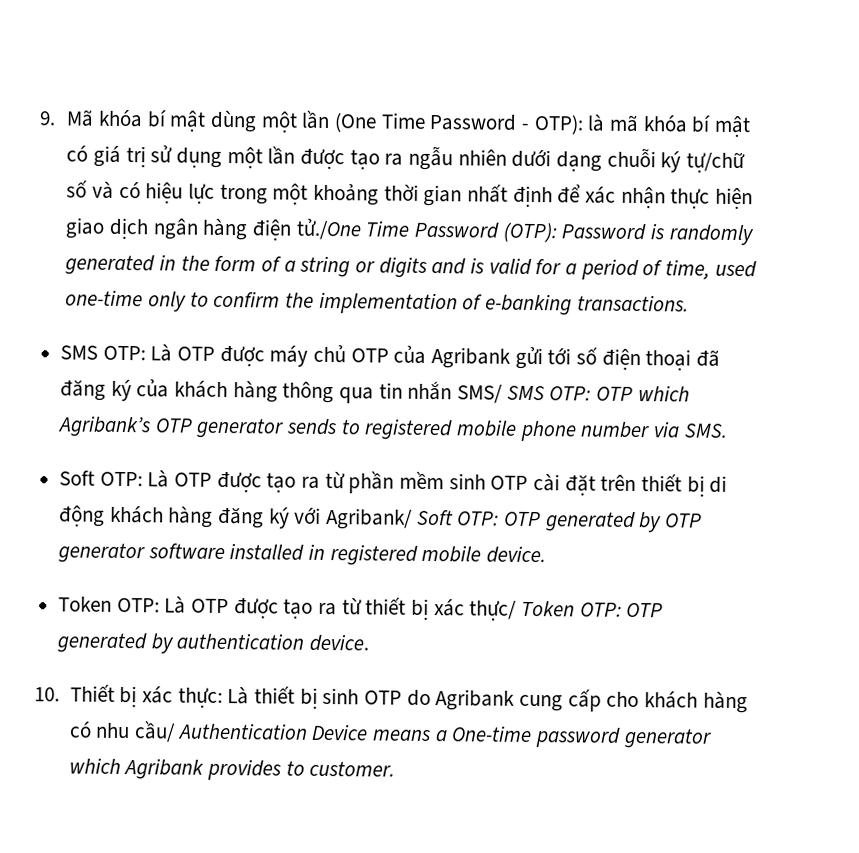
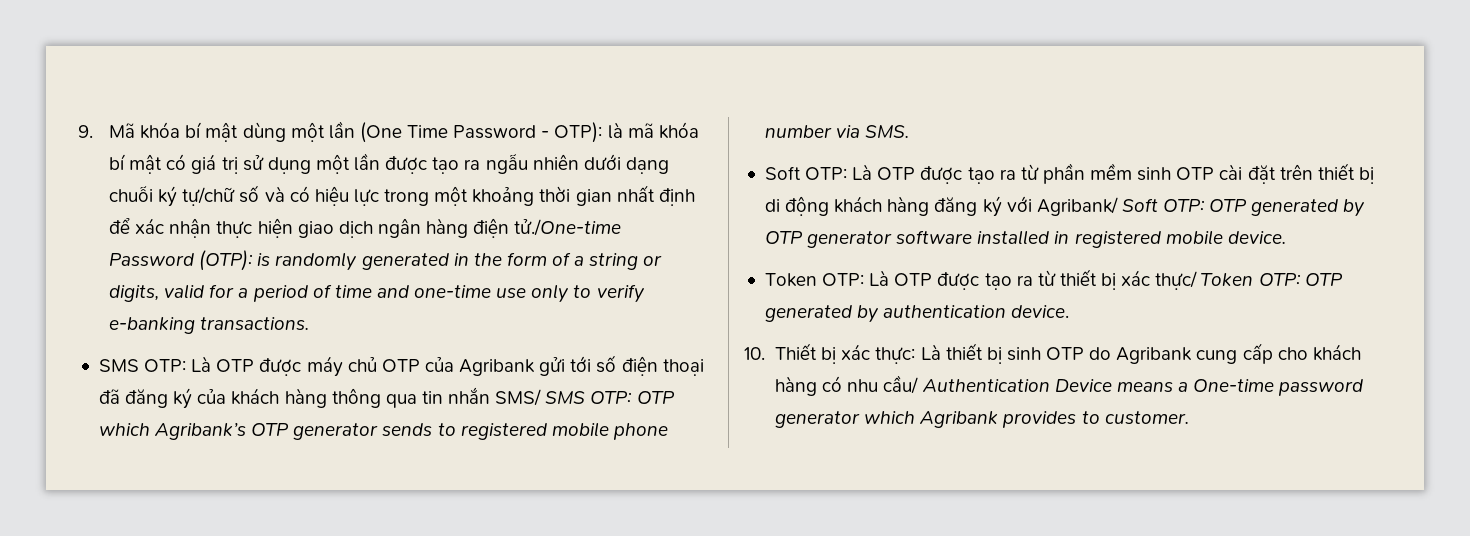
[295,218,411,241] tử./One Time -> [514,219,622,236] tử./One-time
[561,223,647,241] Password -> (254, 260) none
[378,256,484,278] digits and is -> [108,285,159,302] digits,
[664,259,757,280] [65,289,484,315] time, used one-time only to confirm the implementation of -> [334,284,645,303] time and one-time use only to verify

